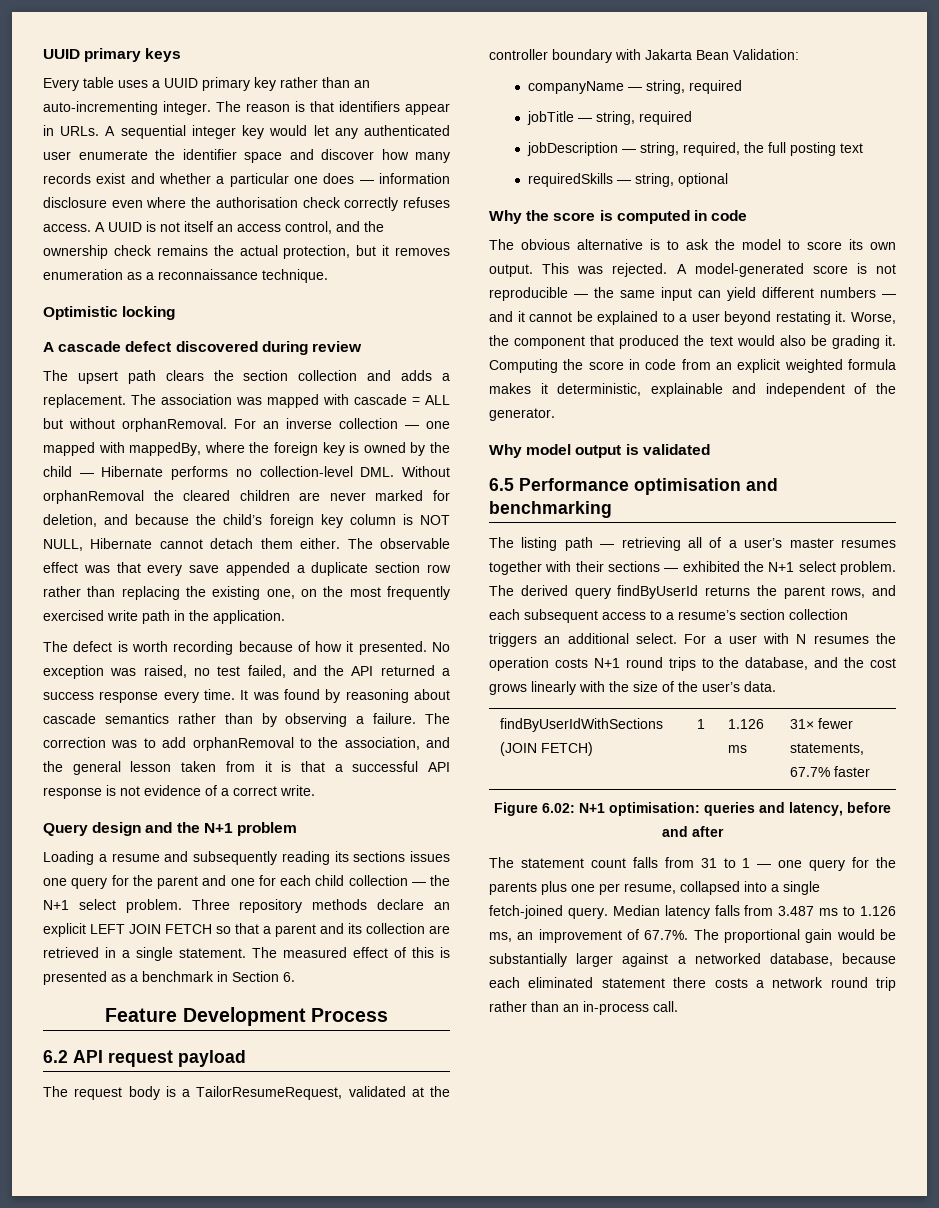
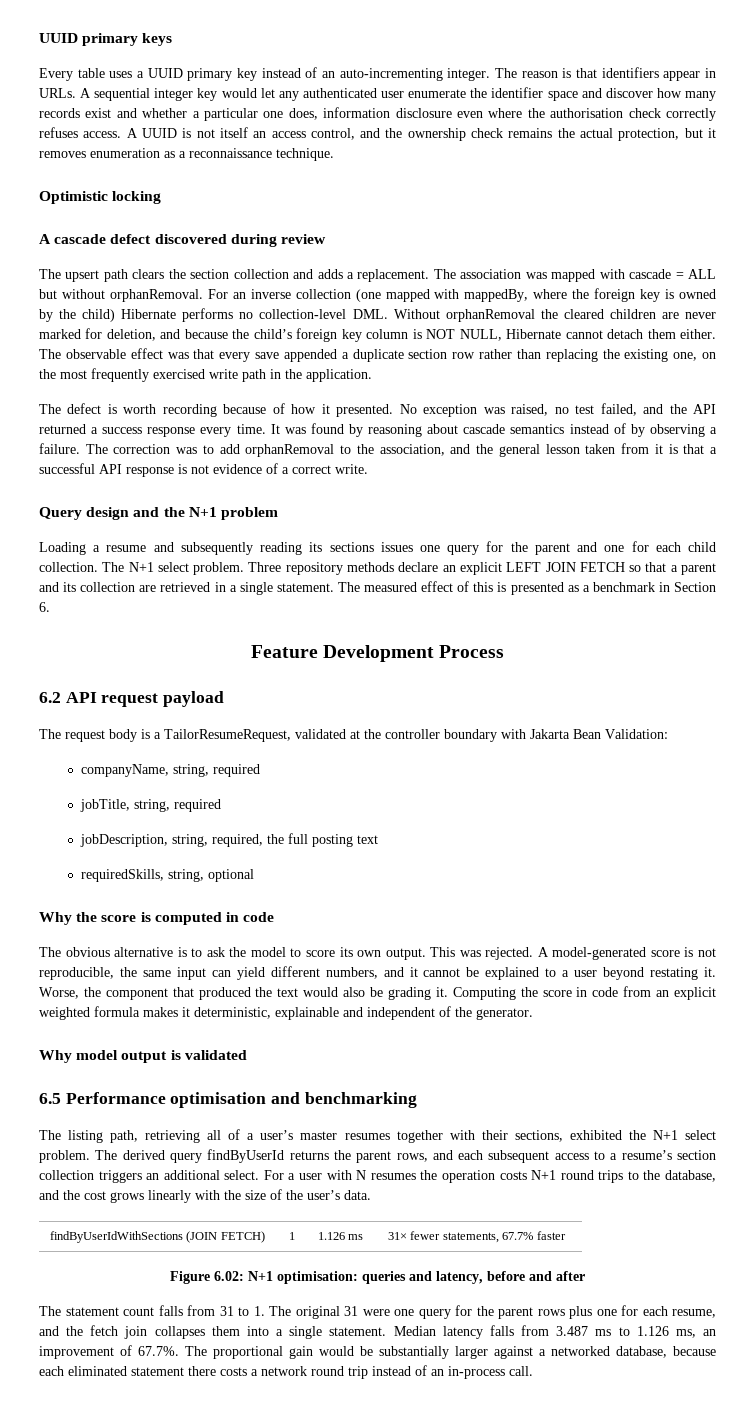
[280,77,350,88] rather than -> [261,67,318,78] instead of
[323,173,374,184] does — -> [288,108,318,120] does,
[405,421,450,429] — one -> [355,289,381,302] (one
[43,466,94,477] child — -> [82,309,116,322] child)
[177,713,253,724] rather than -> [569,423,626,434] instead of
[348,875,450,886] collection — the -> [39,562,125,572] collection. The
[527,80,742,94] [526,111,692,125] [526,142,636,156] companyName — string, required // jobTitle — string, required // jobDescription — -> [80,764,260,777] [79,799,221,812] [79,834,168,847] companyName, string, required // jobTitle, string, required // jobDescription,
[527,173,631,187] requiredSkills — -> [80,869,164,882] requiredSkills,
[489,287,588,301] reproducible — -> [39,967,114,980] reproducible,
[820,287,896,298] numbers — -> [325,967,378,979] numbers,
[564,537,615,551] path — -> [110,1130,139,1143] path,
[608,561,679,572] sections — -> [514,1130,563,1142] sections,
[742,857,896,871] [489,881,740,895] 1 — one query for the parents plus one per resume, collapsed -> [253,1305,716,1319] [39,1325,240,1339] 1. The original 31 were one query for the parent rows plus one for each resume, and the fetch join collapses them
[489,905,608,919] fetch-joined query. -> [329,1327,387,1336] statement.
[489,1001,559,1012] rather than -> [372,1365,427,1376] instead of

